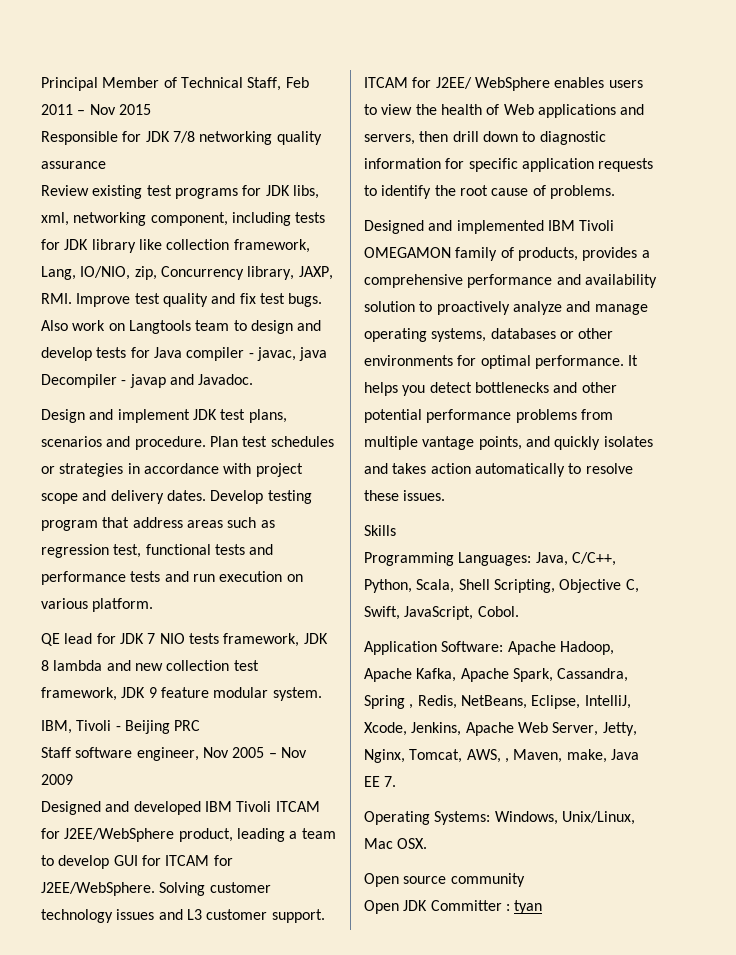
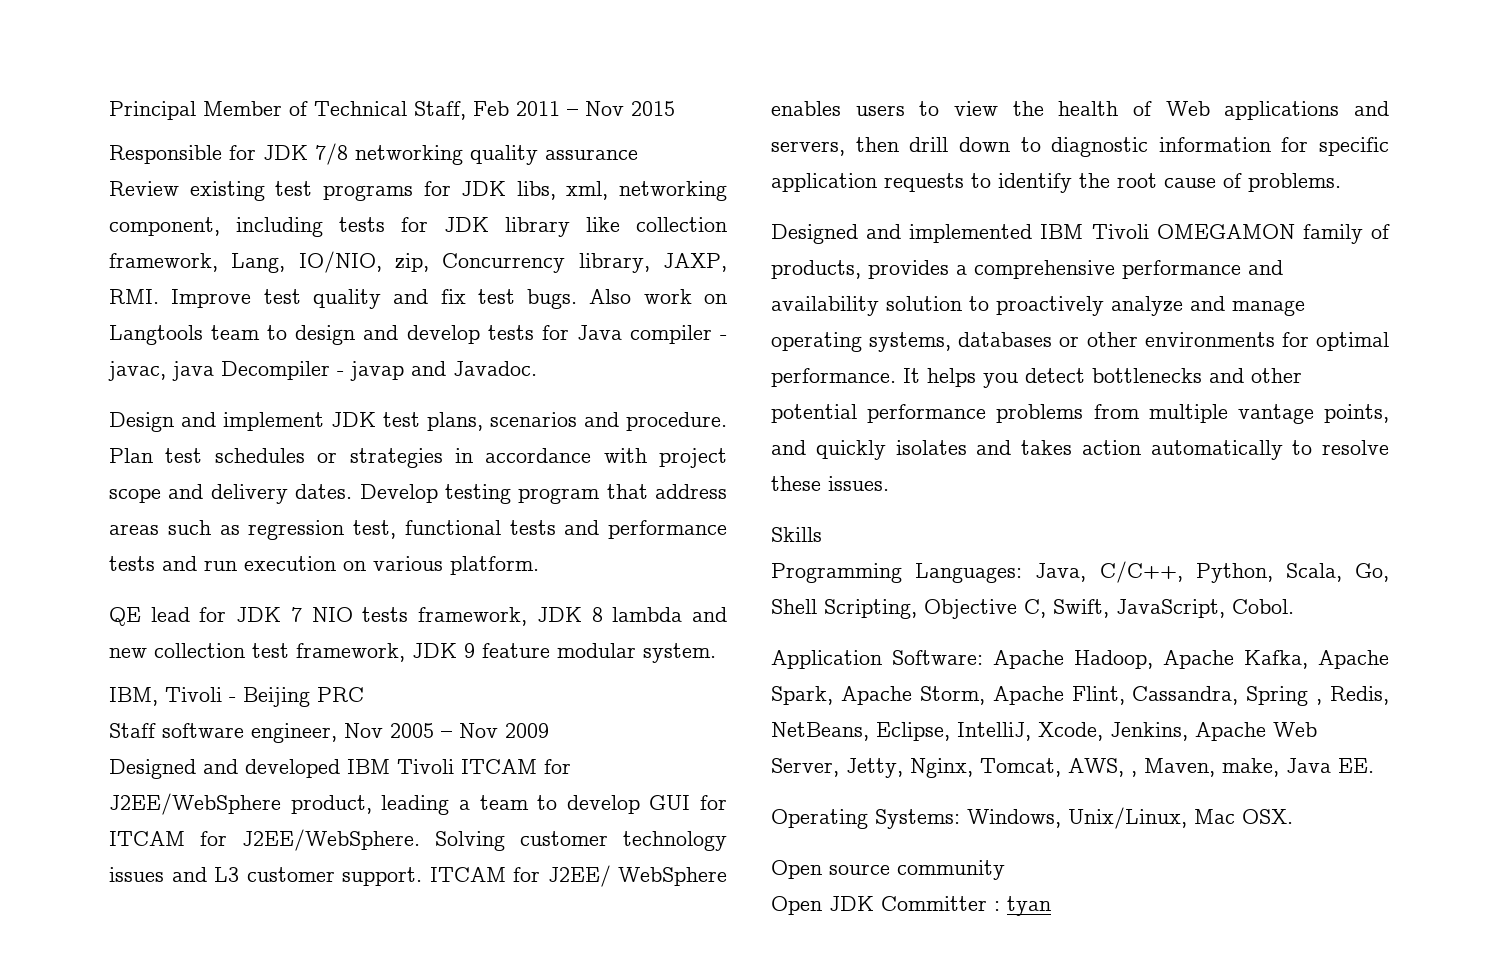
(455, 586) none -> [1355,563,1389,582] Go,
(553, 675) none -> [840,686,1125,705] Apache Storm, Apache Flint,
[364,776,397,787] EE 7. -> [1338,758,1374,773] EE.

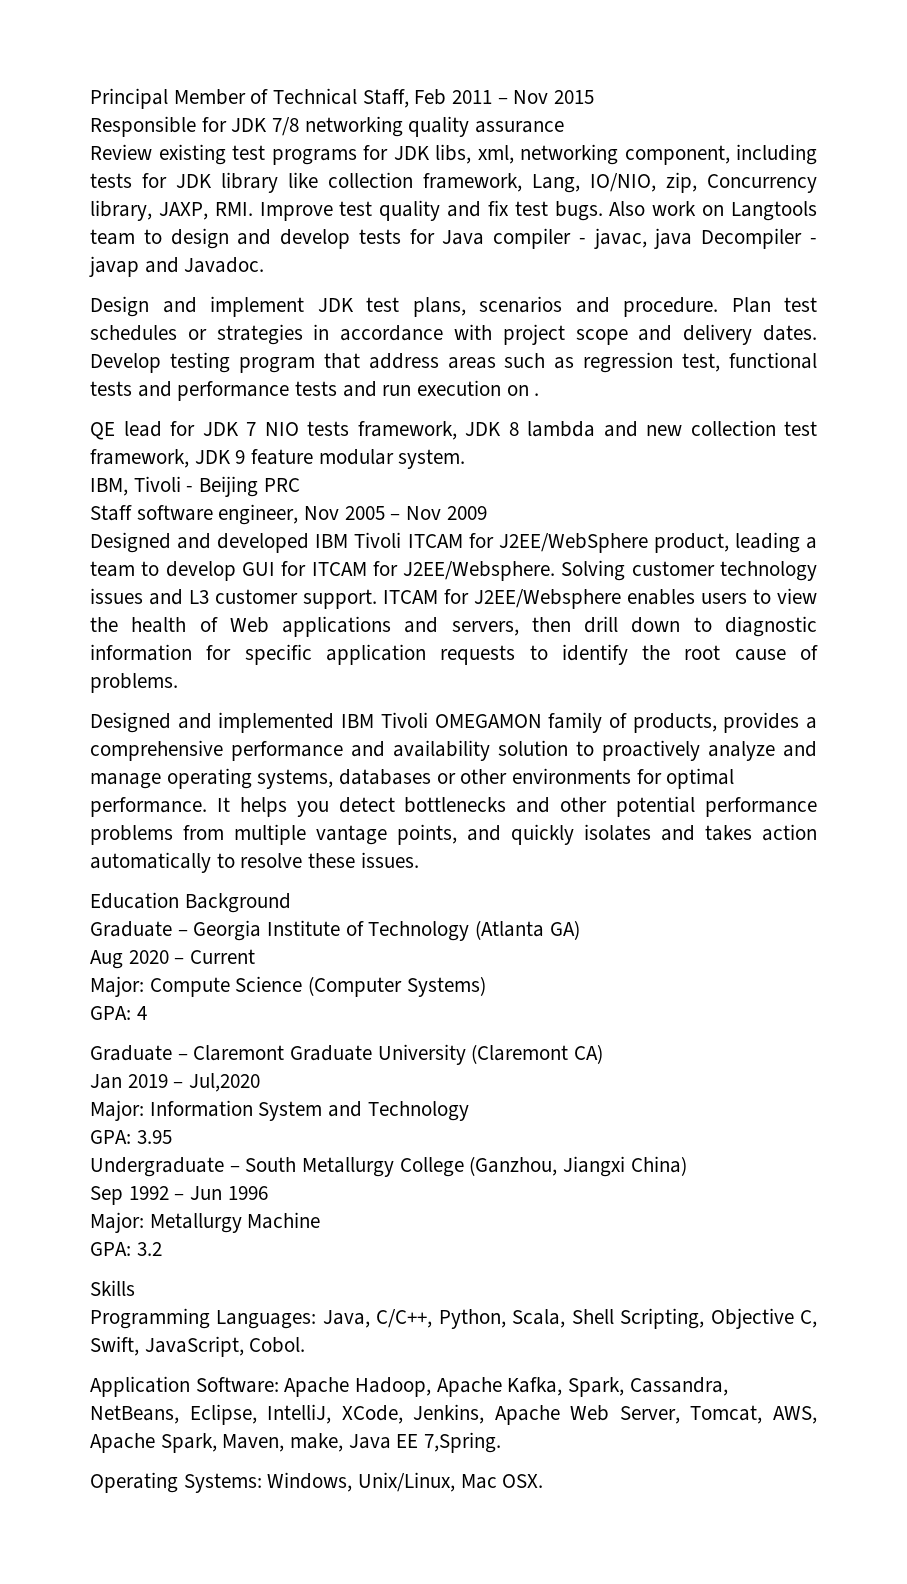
[373,556,539,575] various platform. -> [534,393,540,396] .
[242,829,420,851] J2EE/WebSphere. -> [403,561,556,581] J2EE/Websphere.
[547,865,727,887] J2EE/ WebSphere -> [474,589,621,609] J2EE/Websphere
(889, 483) none -> [90,892,291,913] [90,920,580,941] [90,949,256,969] [90,976,486,997] [90,1006,147,1020] [90,1044,604,1065] [90,1073,261,1092] [90,1100,469,1121] [90,1130,172,1144] [90,1156,687,1177] [90,1186,268,1205] [90,1212,321,1233] [90,1242,162,1256] // Education Background // Graduate – Georgia Institute of Technology (Atlanta GA) // Aug 2020 – Current // Major: Compute Science (Computer Systems) // GPA: 4 // Graduate – Claremont Graduate University (Claremont CA) // Jan 2019 – Jul,2020 // Major: Information System and Technology // GPA: 3.95 // Undergraduate – South Metallurgy College (Ganzhou, Jiangxi China) // Sep 1992 – Jun 1996 // Major: Metallurgy Machine // GPA: 3.2
[1355,563,1389,582] Go, -> (566, 1318) none
[1318,650,1389,669] [771,686,1389,706] Apache Spark, Apache Storm, Apache Flint, Cassandra, Spring , Redis, -> [568,1377,728,1397] Spark, Cassandra,
[1038,722,1103,741] Xcode, -> [341,1405,403,1424] XCode,
[846,758,1137,778] Jetty, Nginx, Tomcat, AWS, , -> [690,1405,817,1424] [90,1433,217,1453] Tomcat, AWS, Apache Spark,
[1338,758,1374,773] EE. -> [396,1432,502,1453] EE 7,Spring.
[771,860,1005,880] [771,896,1051,916] // Open source community // Open JDK Committer : tyan -> (544, 1481) none

